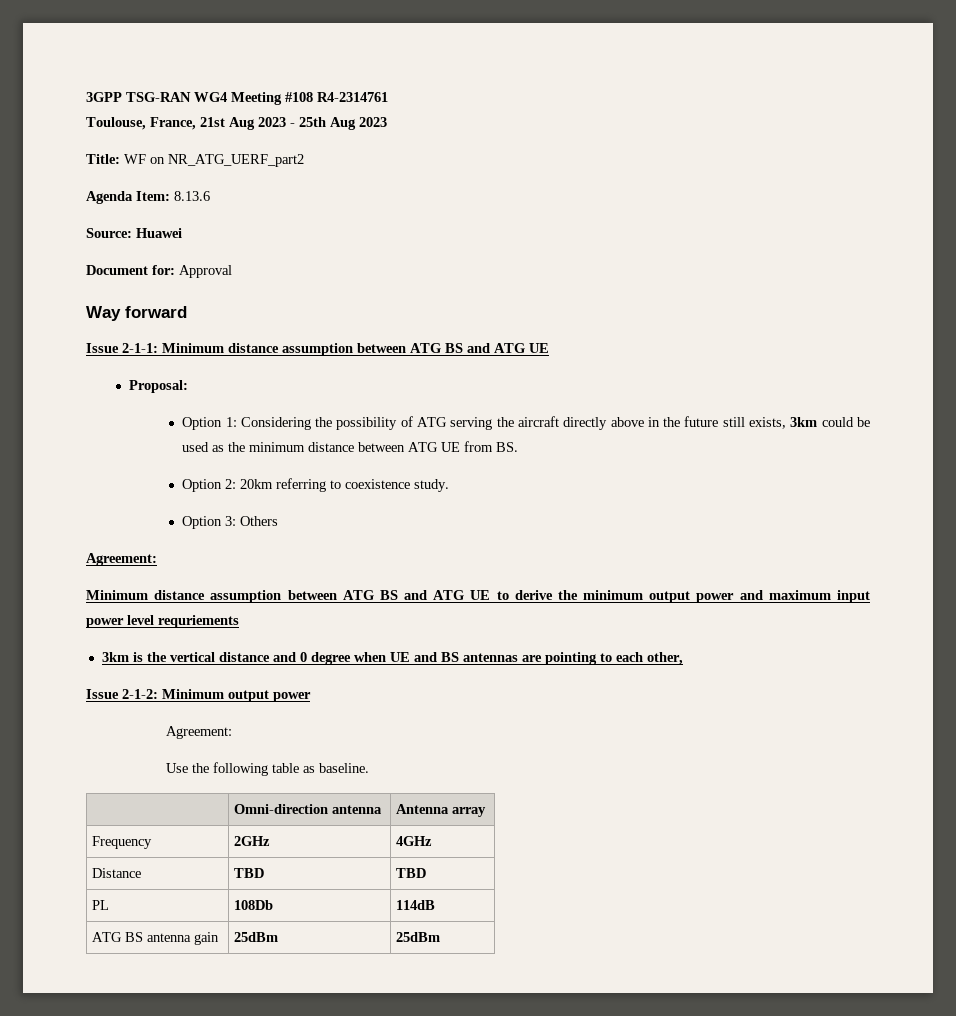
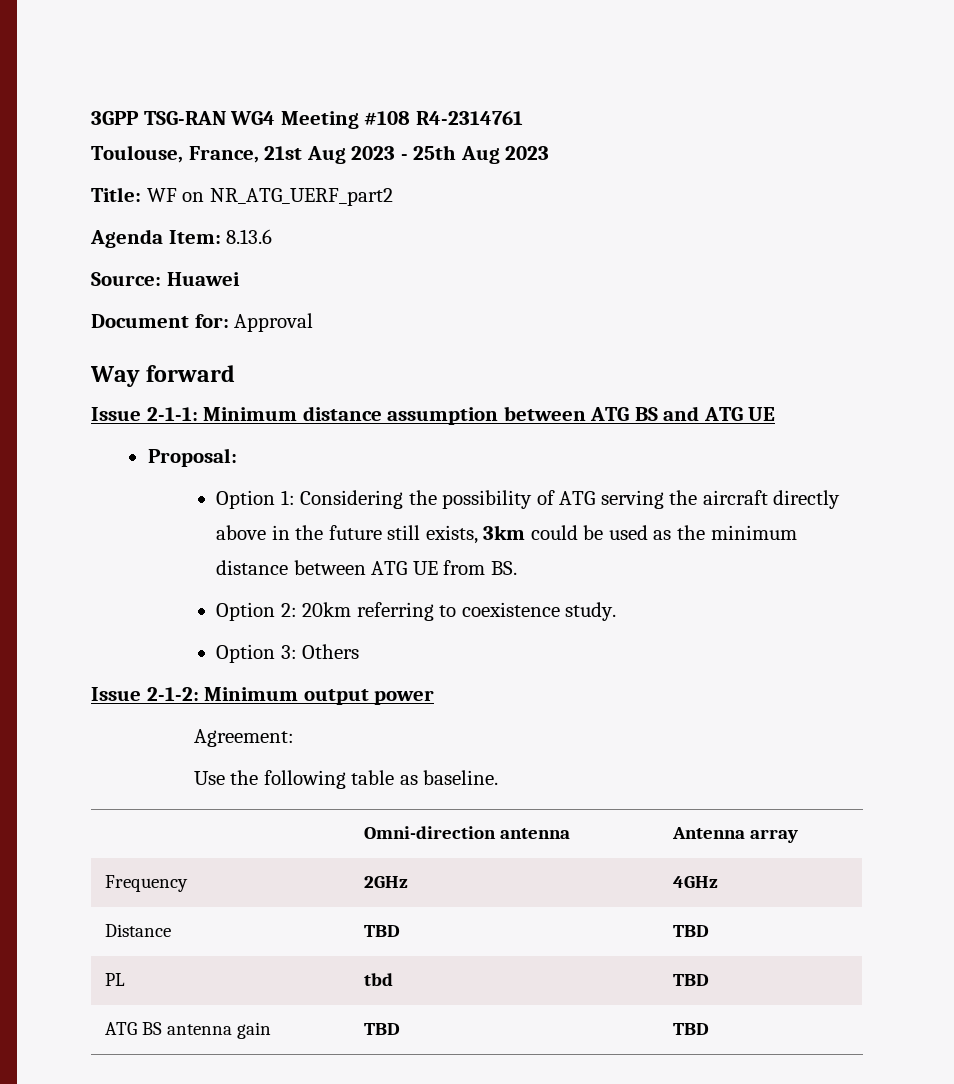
[86,553,157,566] [86,590,870,603] [86,615,239,628] [101,652,683,665] // Agreement: // Minimum distance assumption between ATG BS and ATG UE to derive the minimum output power and maximum input power level requriements // 3km is the vertical distance and 0 degree when UE and BS antennas are pointing to each other, -> (360, 651) none
[234,900,274,910] [396,900,436,910] 108Db | 114dB -> [364,973,394,986] [673,974,710,986] tbd | TBD
[234,932,279,942] [396,932,441,942] 25dBm | 25dBm -> [364,1023,401,1035] [673,1023,710,1035] TBD | TBD

